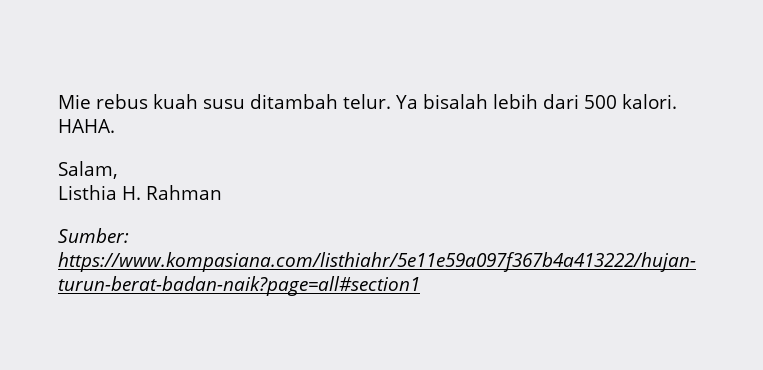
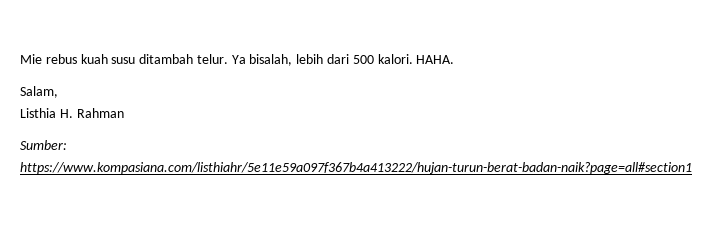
[422,94,488,109] bisalah -> [249,54,293,66] bisalah,

